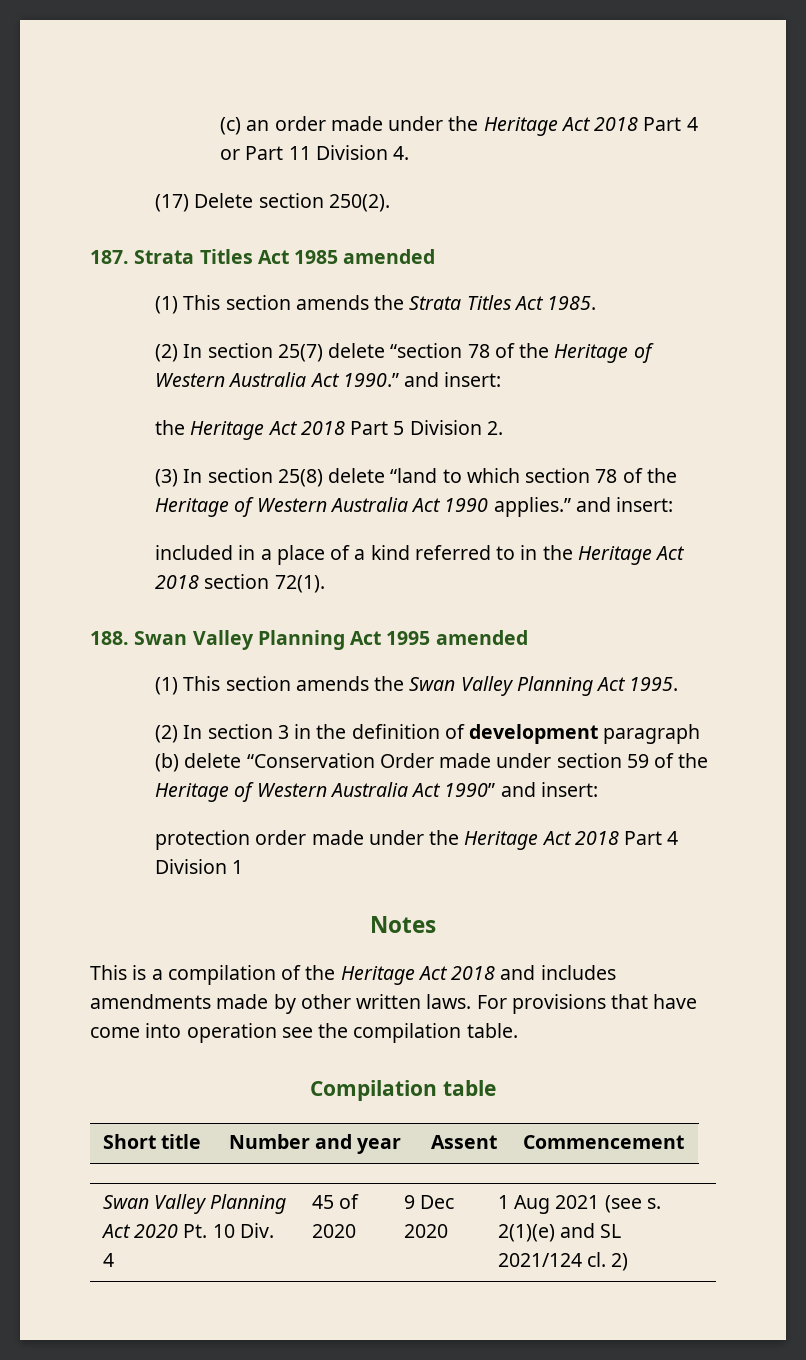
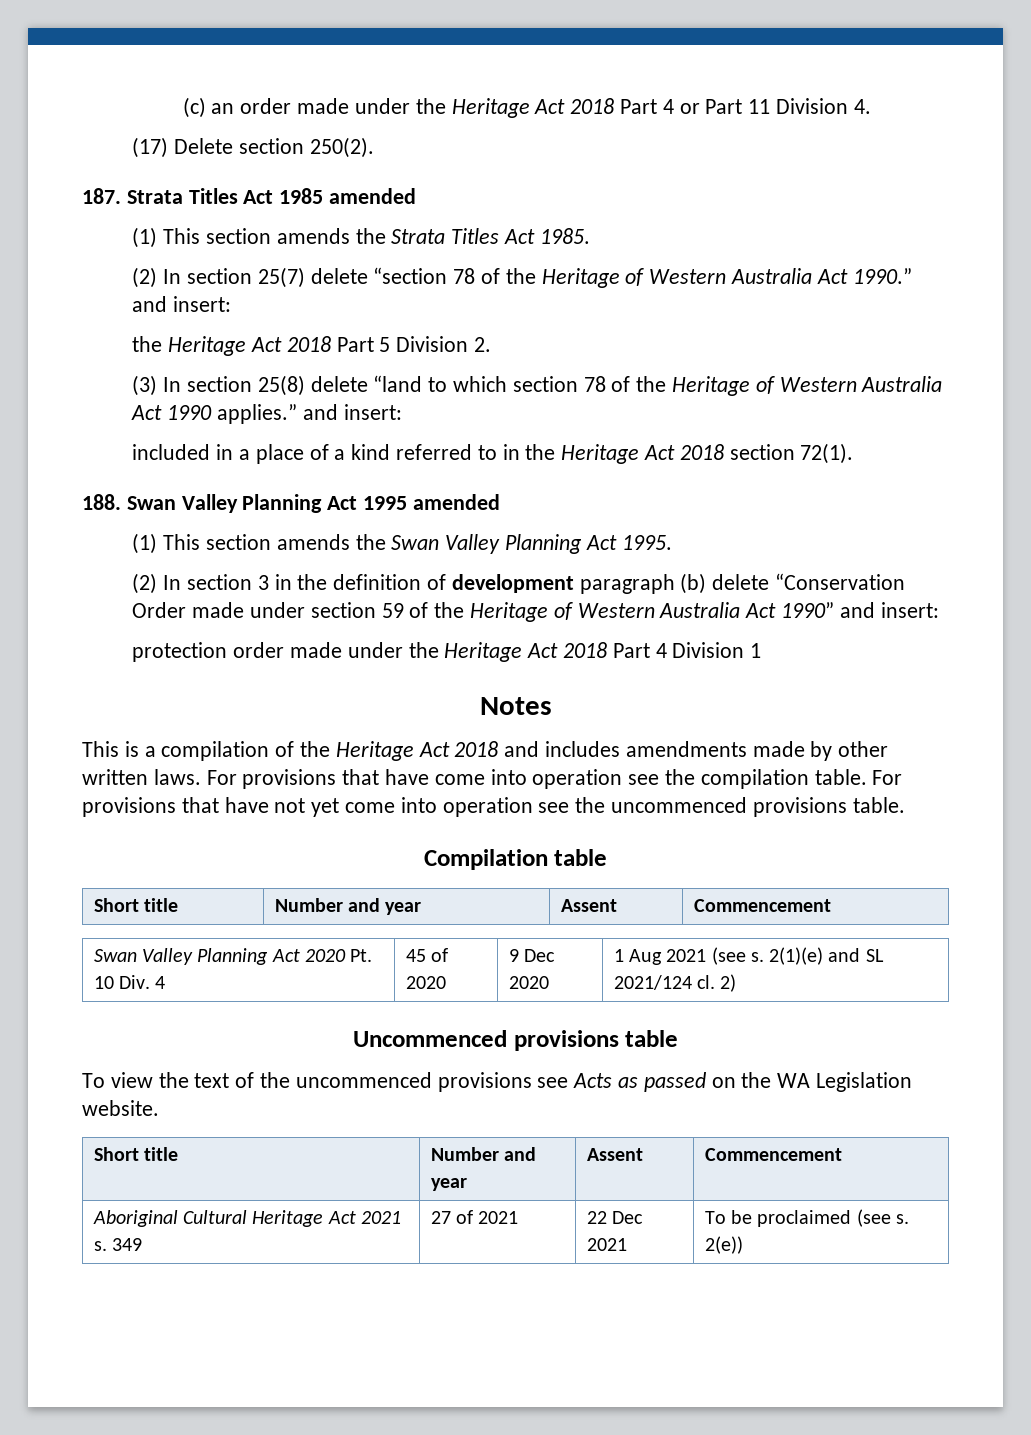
(518, 1030) none -> [872,770,903,785] [82,797,905,817] For provisions that have not yet come into operation see the uncommenced provisions table.
(629, 1262) none -> [352,1030,679,1051] [82,1072,913,1092] [82,1100,159,1116] [93,1147,179,1161] [430,1147,537,1161] [430,1178,467,1191] [586,1148,643,1161] [704,1148,842,1161] [92,1210,401,1227] [93,1238,143,1251] [430,1210,519,1224] [586,1211,644,1224] [586,1238,627,1251] [704,1209,909,1227] [704,1236,743,1254] // Uncommenced provisions table // To view the text of the uncommenced provisions see Acts as passed on the WA Legislation website. // Short title | Number and year | Assent | Commencement // Aboriginal Cultural Heritage Act 2021 s. 349 | 27 of 2021 | 22 Dec 2021 | To be proclaimed (see s. 2(e))

